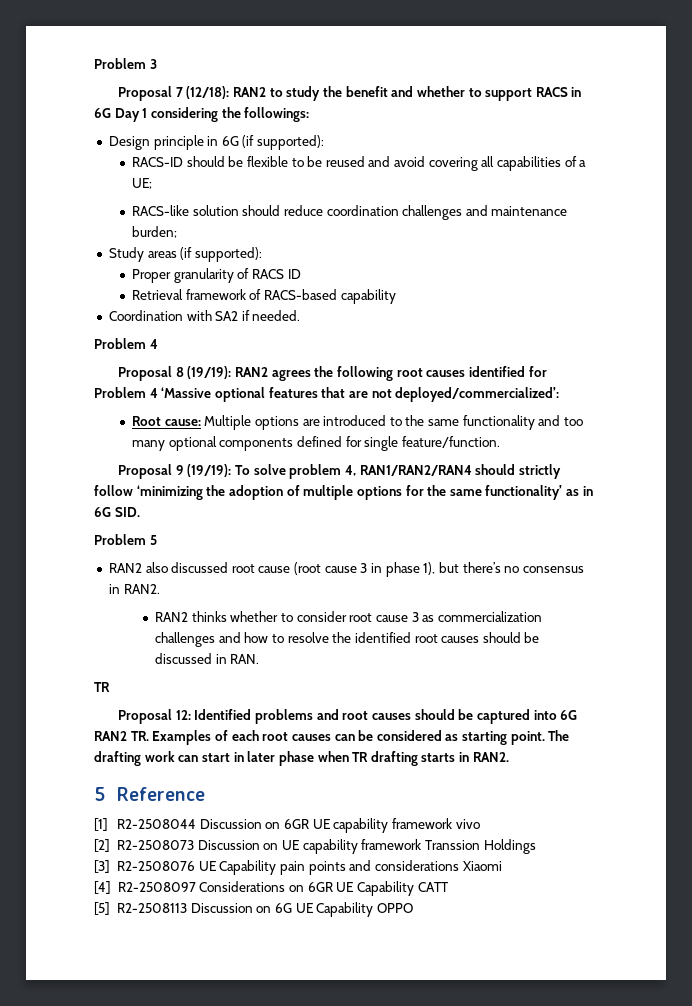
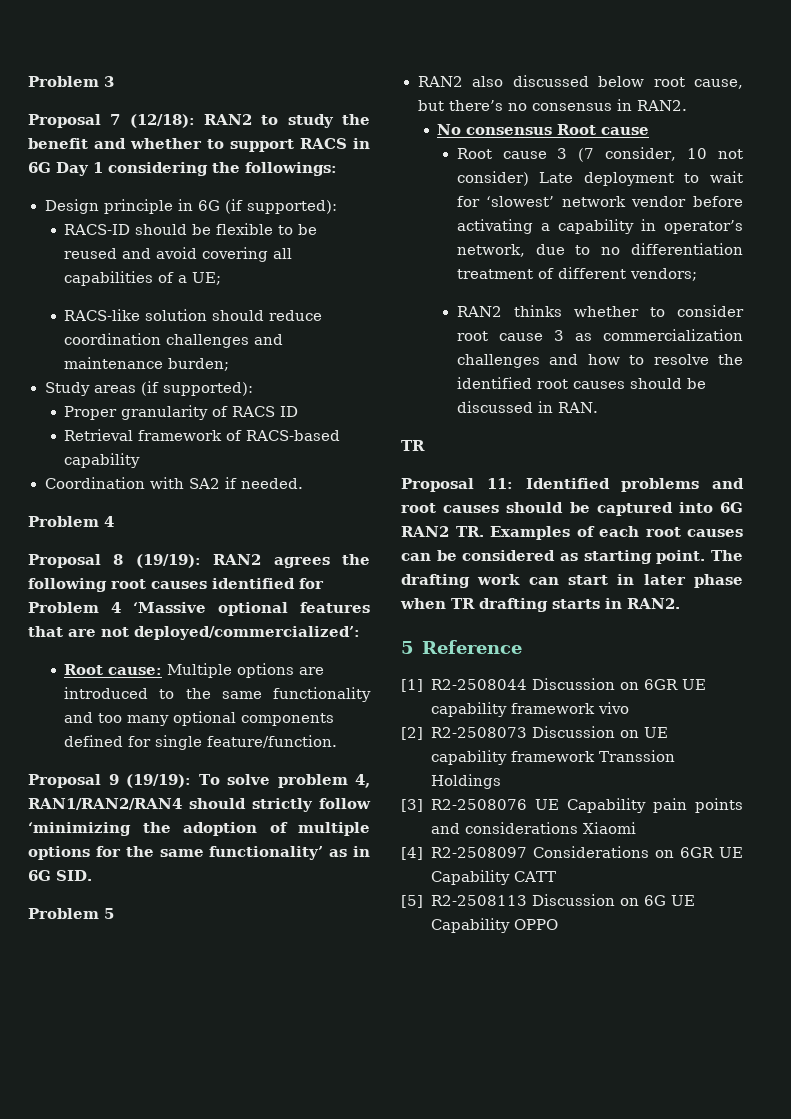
[231,562,436,577] root cause (root cause 3 in phase 1), -> [598,76,743,89] below root cause,
(160, 589) none -> [437,124,650,135] [456,147,743,162] [456,171,743,186] [456,196,743,207] [456,219,743,234] [456,243,743,257] [456,267,697,281] // No consensus Root cause // Root cause 3 (7 consider, 10 not consider) Late deployment to wait for ‘slowest’ network vendor before activating a capability in operator’s network, due to no differentiation treatment of different vendors;
[175,710,191,720] 12: -> [486,478,513,489] 11:

